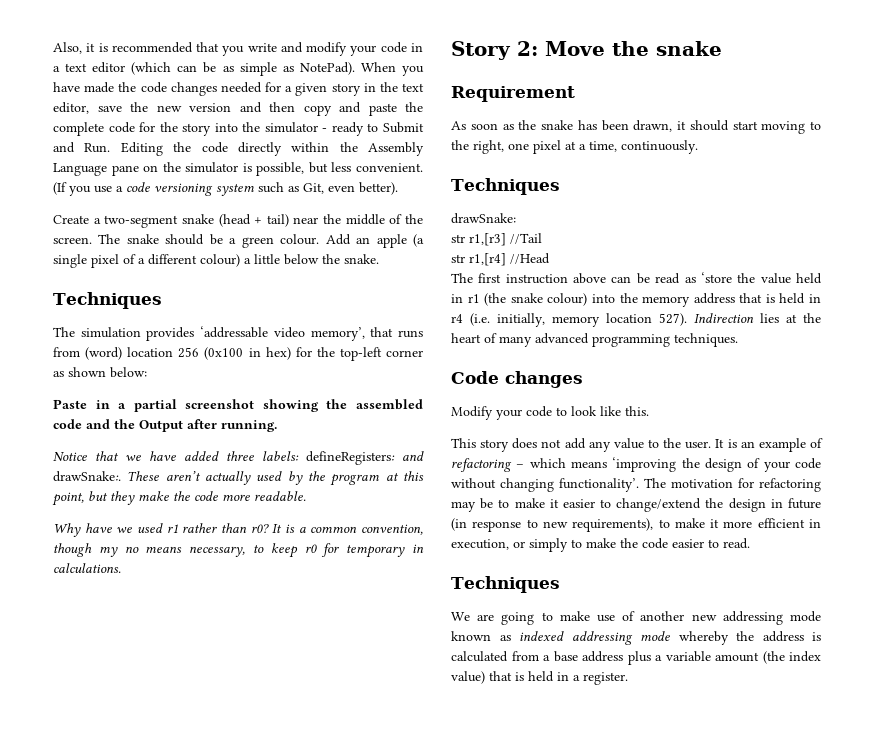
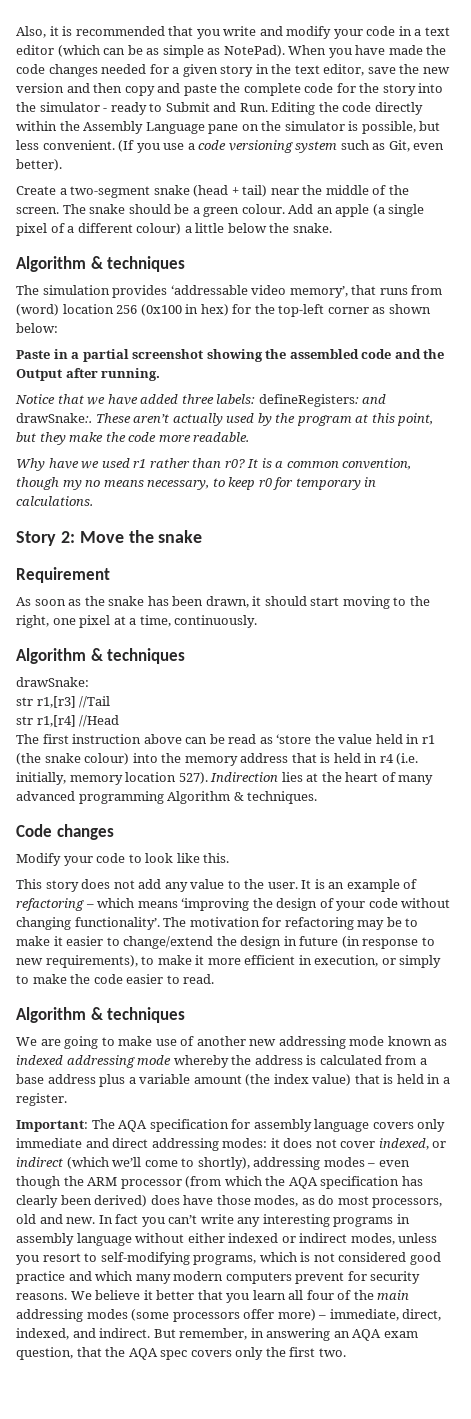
[53,292,162,309] Techniques -> [16,256,186,272] Algorithm & techniques
[451,178,560,195] Techniques -> [16,648,186,664] Algorithm & techniques
(670, 340) none -> [167,791,244,804] Algorithm &
[451,576,560,593] Techniques -> [16,1007,186,1023] Algorithm & techniques
(628, 678) none -> [16,1119,446,1132] [16,1138,447,1151] [16,1157,410,1170] [16,1176,423,1189] [16,1195,443,1208] [16,1214,410,1227] [16,1233,438,1246] [16,1252,441,1265] [16,1271,421,1284] [16,1290,410,1303] [16,1309,442,1322] [16,1328,418,1341] [16,1347,346,1360] // Important: The AQA specification for assembly language covers only immediate and direct addressing modes: it does not cover indexed, or indirect (which we’ll come to shortly), addressing modes – even though the ARM processor (from which the AQA specification has clearly been derived) does have those modes, as do most processors, old and new. In fact you can’t write any interesting programs in assembly language without either indexed or indirect modes, unless you resort to self-modifying programs, which is not considered good practice and which many modern computers prevent for security reasons. We believe it better that you learn all four of the main addressing modes (some processors offer more) – immediate, direct, indexed, and indirect. But remember, in answering an AQA exam question, that the AQA spec covers only the first two.

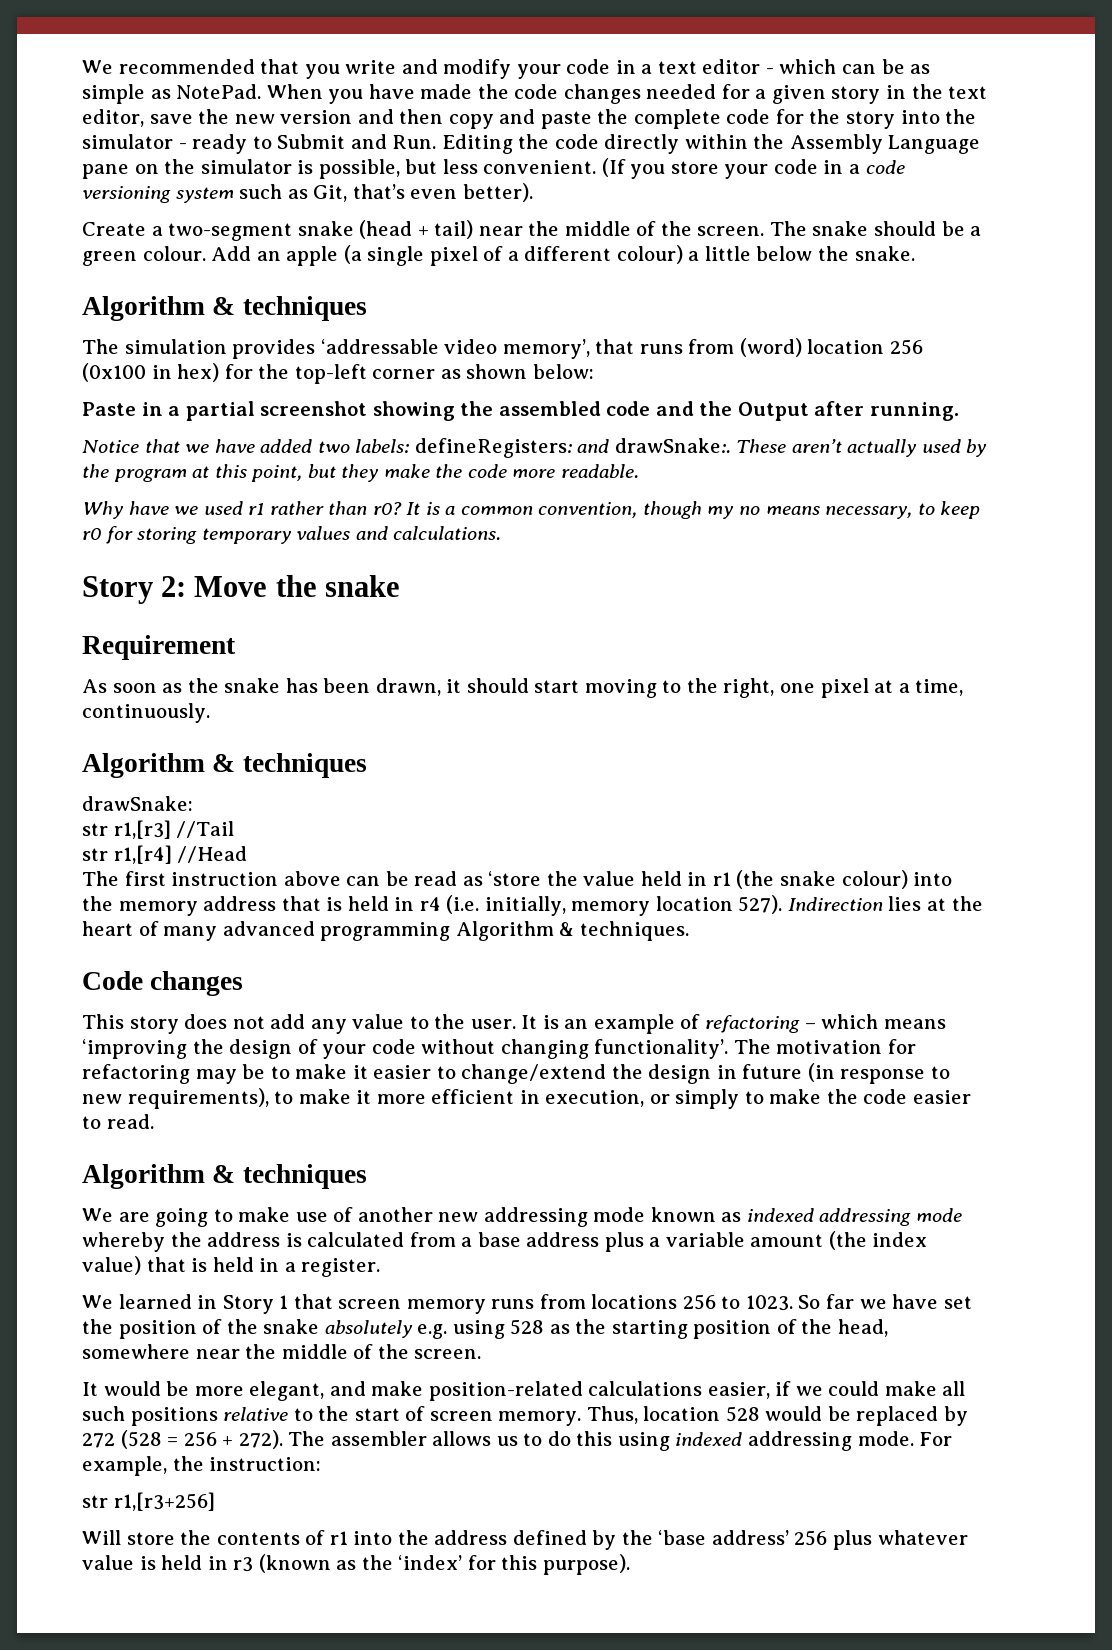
[16,26,73,38] Also, it is -> [82,60,113,74] We
[57,45,100,57] (which -> [765,59,837,74] - which
[223,45,285,57] NotePad). -> [176,84,262,99] NotePad.
[163,143,185,150] use -> [670,159,844,179] store your code in
(410, 146) none -> [352,184,405,199] that’s
[181,394,214,404] three -> [317,441,350,453] two
[295,477,377,490] temporary in -> [137,526,388,544] storing temporary values and
[16,853,230,866] // Modify your code to look like this. -> (244, 983) none
[16,1119,446,1132] [16,1138,447,1151] [16,1157,410,1170] [16,1176,423,1189] [16,1195,443,1208] [16,1214,410,1227] [16,1233,438,1246] [16,1252,441,1265] [16,1271,421,1284] [16,1290,410,1303] [16,1309,442,1322] [16,1328,418,1341] [16,1347,346,1360] Important: The AQA specification for assembly language covers only immediate and direct addressing modes: it does not cover indexed, or indirect (which we’ll come to shortly), addressing modes – even though the ARM processor (from which the AQA specification has clearly been derived) does have those modes, as do most processors, old and new. In fact you can’t write any interesting programs in assembly language without either indexed or indirect modes, unless you resort to self-modifying programs, which is not considered good practice and which many modern computers prevent for security reasons. We believe it better that you learn all four of the main addressing modes (some processors offer more) – immediate, direct, indexed, and indirect. But remember, in answering an AQA exam question, that the AQA spec covers only the first two. -> [82,1294,972,1314] [82,1319,889,1339] [82,1344,482,1359] [82,1381,966,1401] [82,1406,969,1426] [82,1430,953,1451] [82,1456,322,1476] [82,1492,215,1511] [82,1530,968,1550] [82,1554,630,1575] We learned in Story 1 that screen memory runs from locations 256 to 1023. So far we have set the position of the snake absolutely e.g. using 528 as the starting position of the head, somewhere near the middle of the screen. // It would be more elegant, and make position-related calculations easier, if we could make all such positions relative to the start of screen memory. Thus, location 528 would be replaced by 272 (528 = 256 + 272). The assembler allows us to do this using indexed addressing mode. For example, the instruction: // str r1,[r3+256] // Will store the contents of r1 into the address defined by the ‘base address’ 256 plus whatever value is held in r3 (known as the ‘index’ for this purpose).

